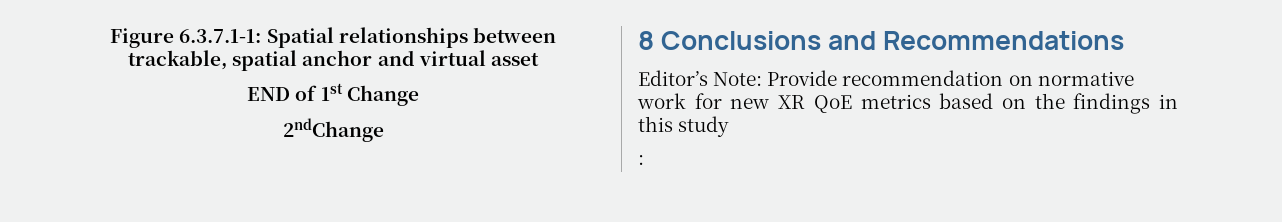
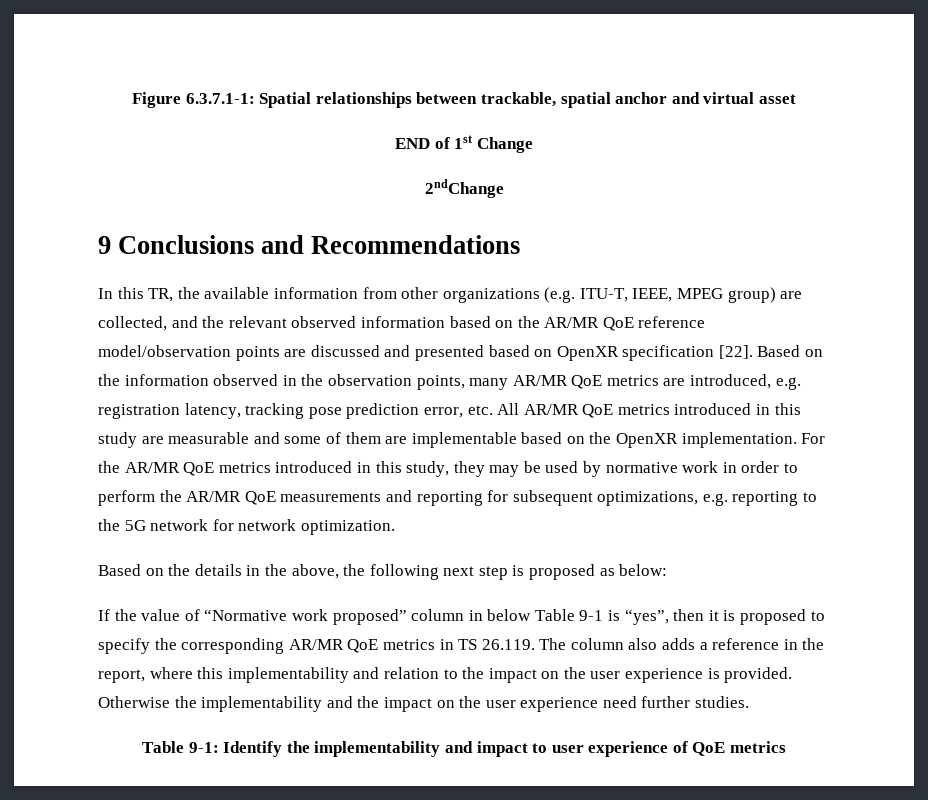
[638,31,654,50] 8 -> [98,236,111,254] 9
[638,70,1134,86] [637,93,1178,114] [638,116,730,137] [638,155,644,165] Editor’s Note: Provide recommendation on normative work for new XR QoE metrics based on the findings in this study // : -> [98,287,803,303] [98,316,706,331] [98,345,824,361] [98,374,801,390] [98,403,801,419] [98,432,826,448] [98,461,799,477] [98,490,818,506] [98,519,395,535] [98,564,668,580] [98,609,825,625] [98,638,825,654] [98,667,793,683] [98,696,750,712] [141,741,787,757] In this TR, the available information from other organizations (e.g. ITU-T, IEEE, MPEG group) are collected, and the relevant observed information based on the AR/MR QoE reference model/observation points are discussed and presented based on OpenXR specification [22]. Based on the information observed in the observation points, many AR/MR QoE metrics are introduced, e.g. registration latency, tracking pose prediction error, etc. All AR/MR QoE metrics introduced in this study are measurable and some of them are implementable based on the OpenXR implementation. For the AR/MR QoE metrics introduced in this study, they may be used by normative work in order to perform the AR/MR QoE measurements and reporting for subsequent optimizations, e.g. reporting to the 5G network for network optimization. // Based on the details in the above, the following next step is proposed as below: // If the value of “Normative work proposed” column in below Table 9-1 is “yes”, then it is proposed to specify the corresponding AR/MR QoE metrics in TS 26.119. The column also adds a reference in the report, where this implementability and relation to the impact on the user experience is provided. Otherwise the implementability and the impact on the user experience need further studies. // Table 9-1: Identify the implementability and impact to user experience of QoE metrics

